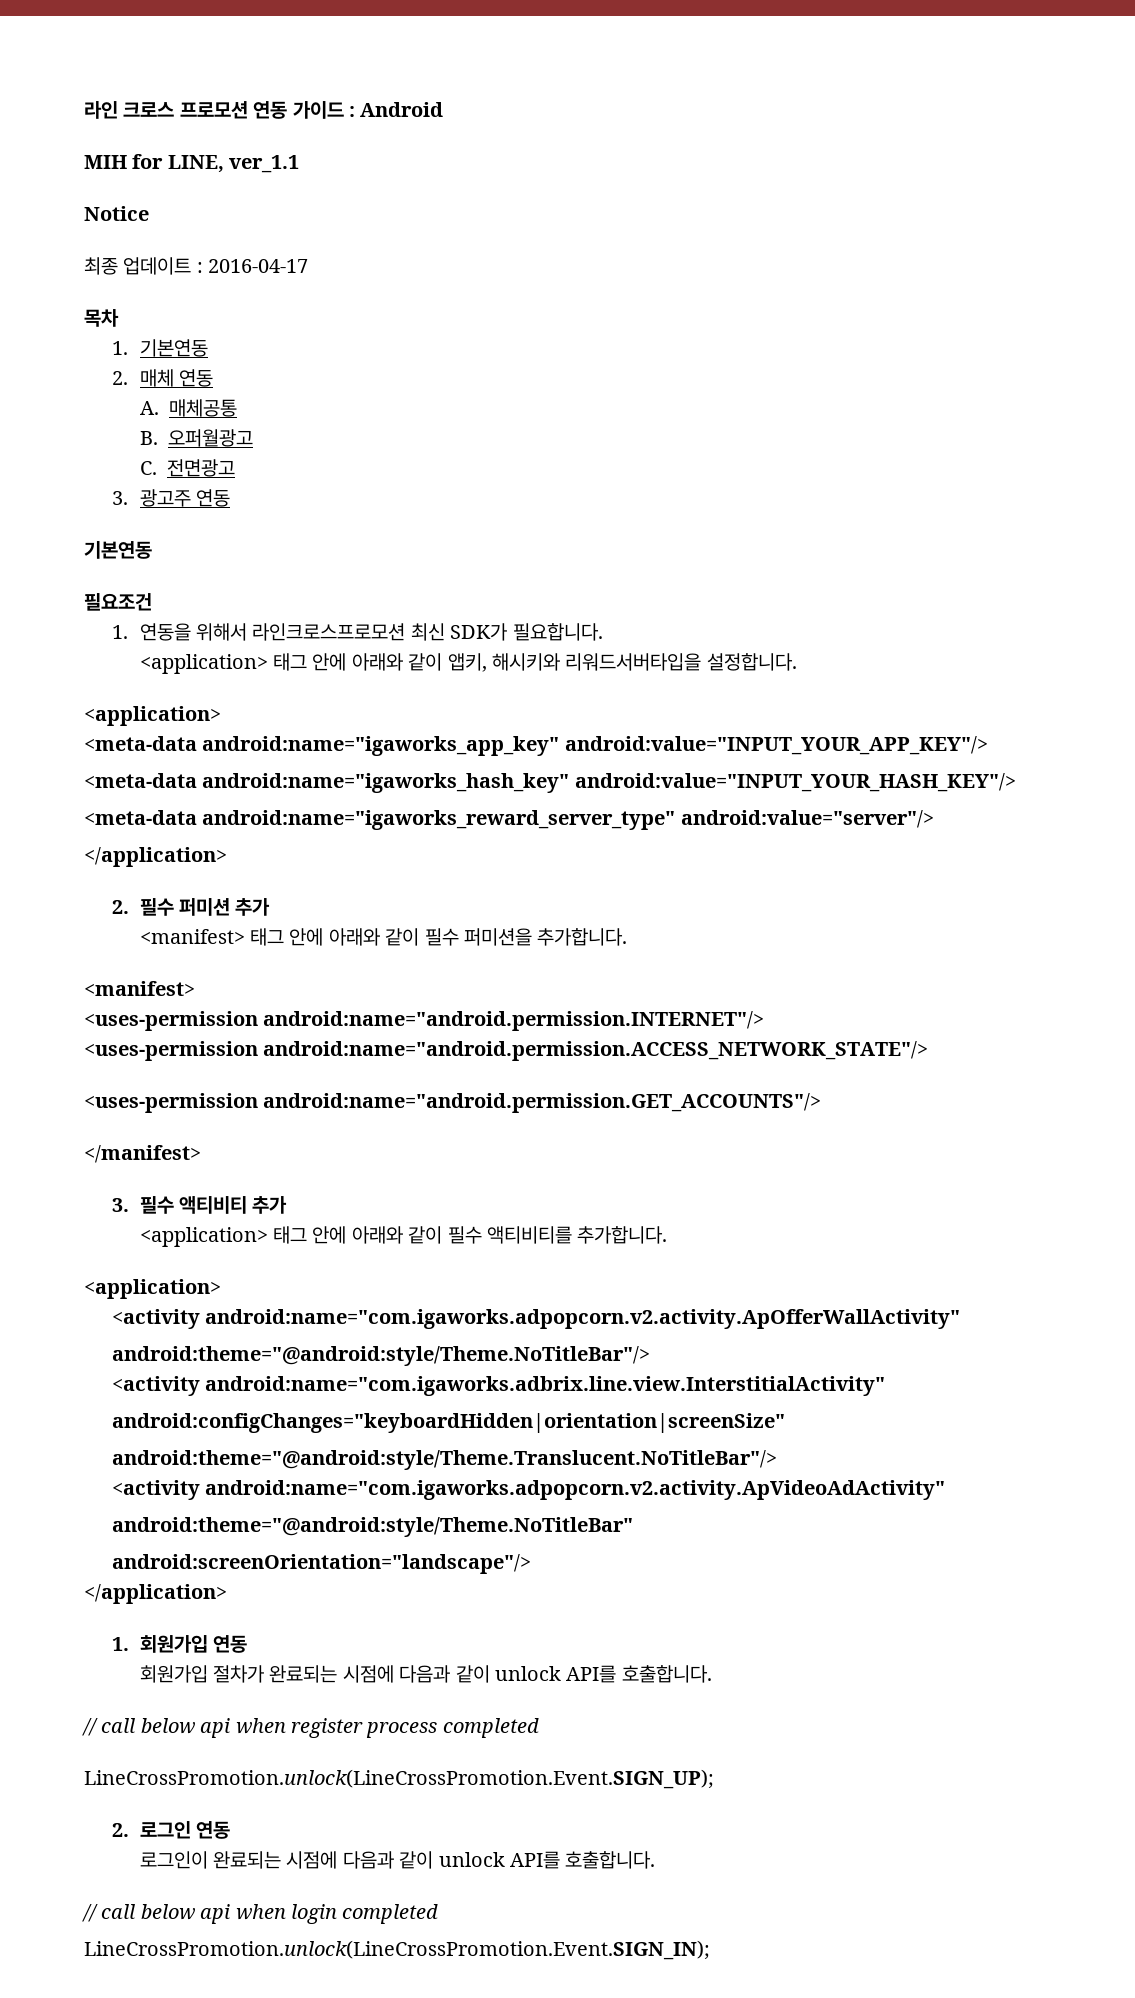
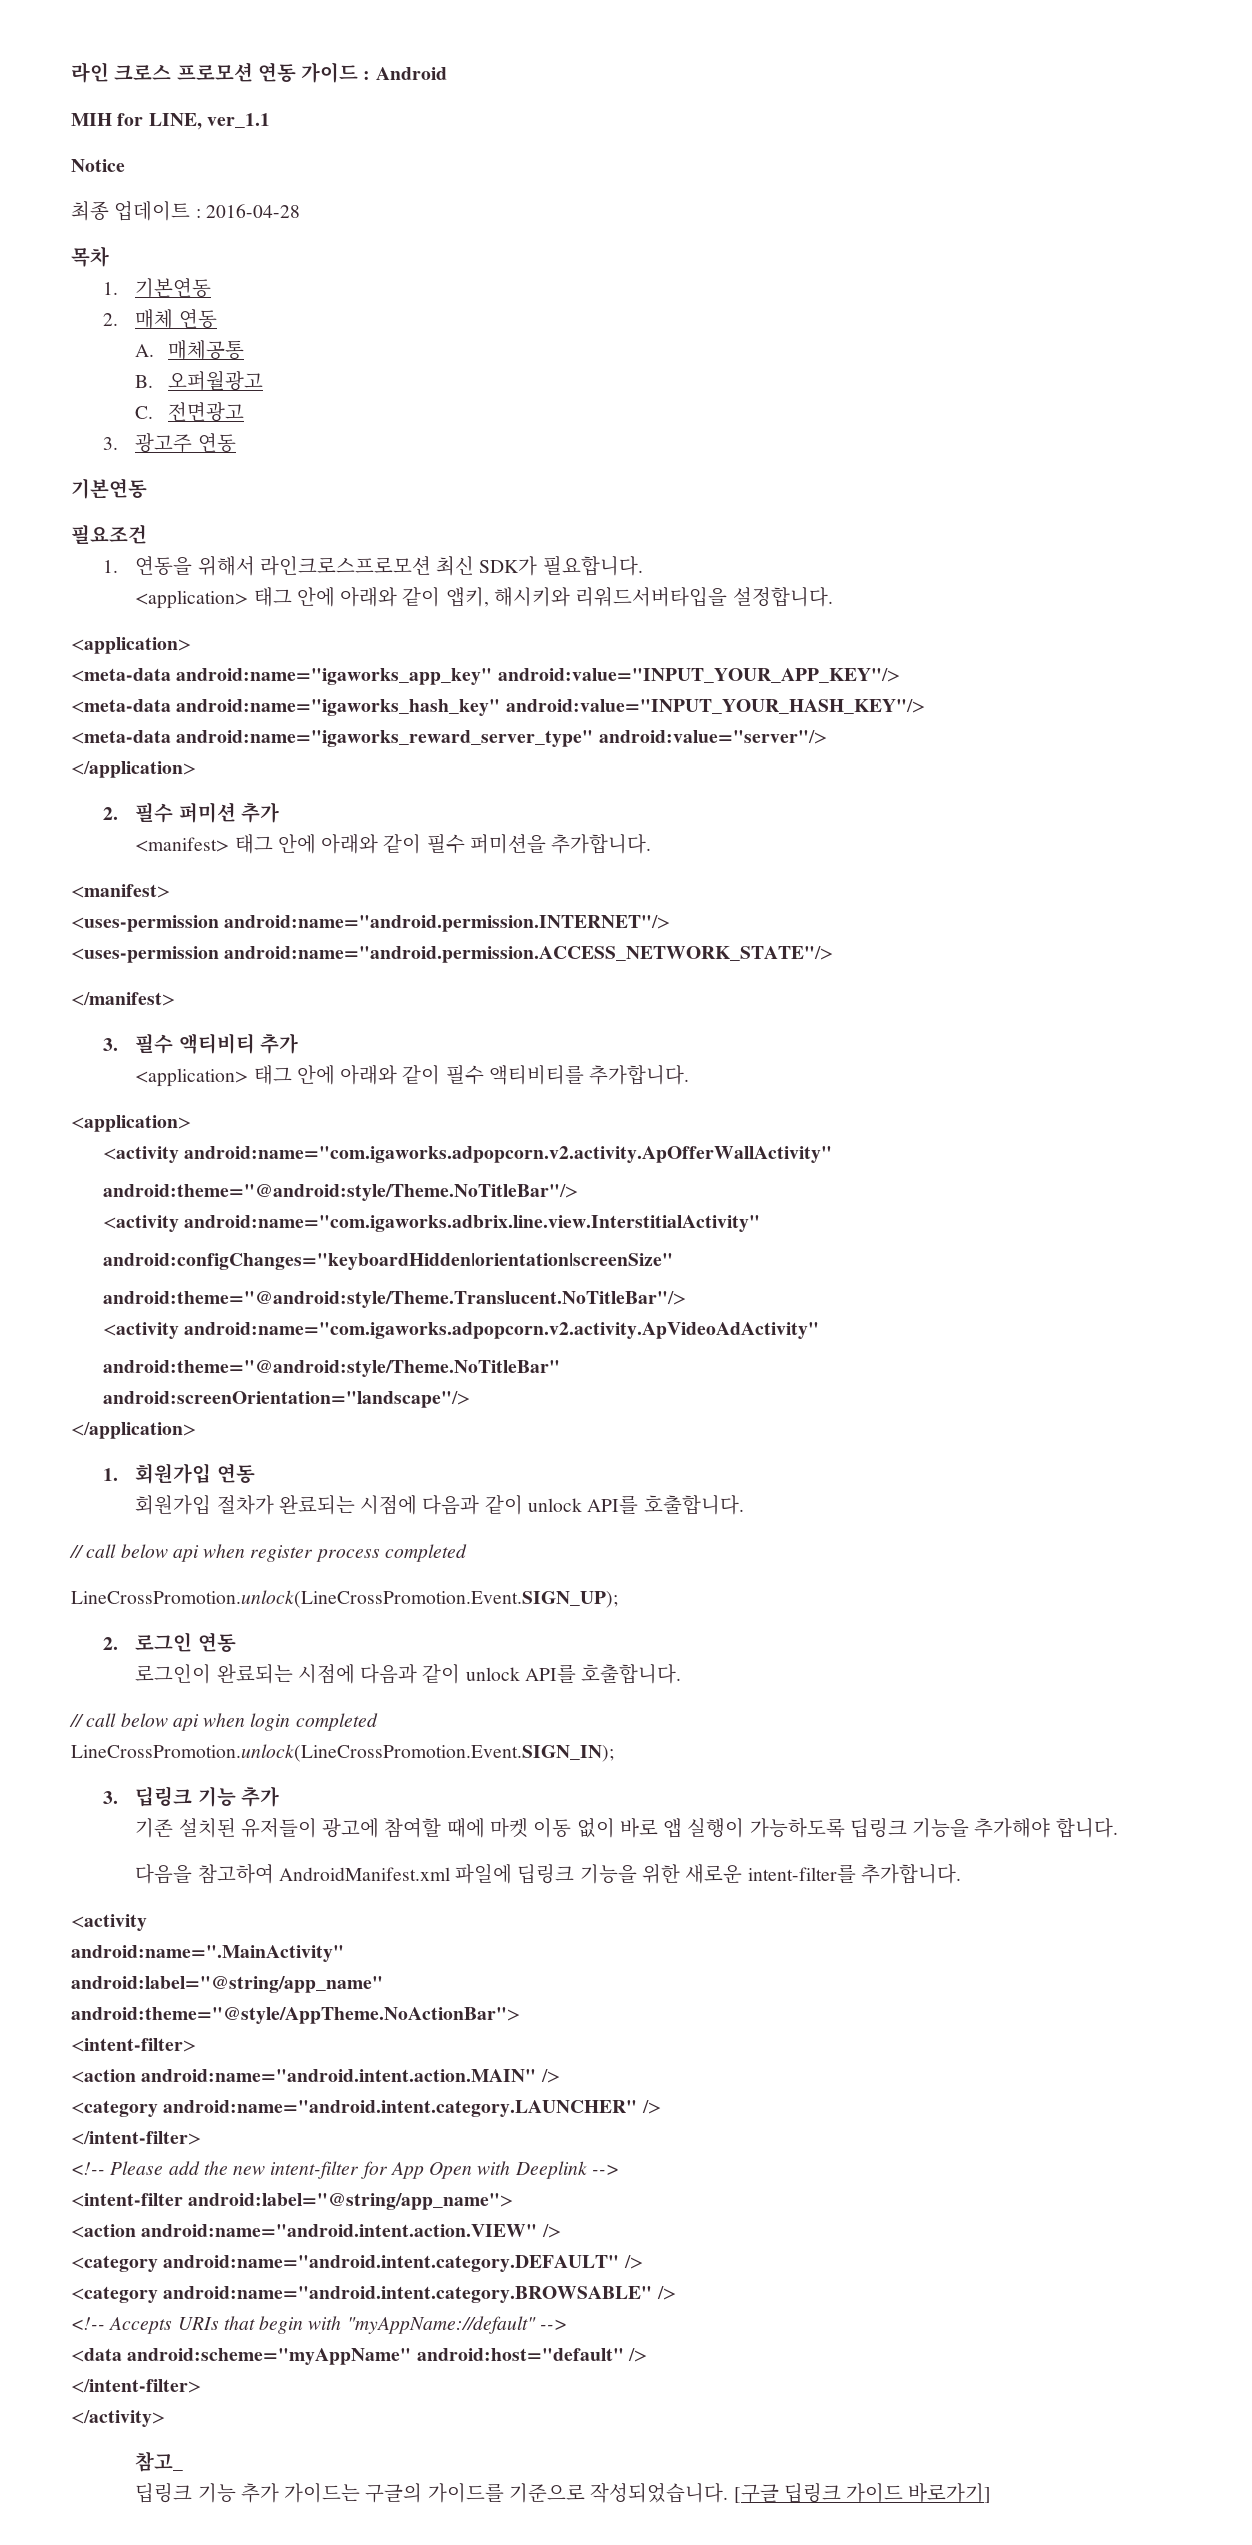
[208,259,309,273] 2016-04-17 -> [205,204,300,218] 2016-04-28
[84,1093,822,1113] // <uses-permission android:name="android.permission.GET_ACCOUNTS"/> -> (834, 954) none
(710, 1950) none -> [103,1786,279,1807] [135,1818,1118,1838] [135,1864,961,1884] [71,1914,147,1931] [71,1945,344,1962] [71,1976,383,1993] [71,2007,520,2024] [71,2038,196,2052] [71,2069,560,2083] [71,2100,661,2117] [71,2131,201,2145] [71,2161,619,2179] [71,2193,514,2210] [71,2224,561,2238] [71,2255,643,2272] [71,2286,676,2303] [71,2316,567,2334] [71,2348,647,2365] [71,2379,201,2393] [71,2410,165,2427] [135,2451,184,2472] [135,2483,992,2503] // 3. 딥링크 기능 추가 // 기존 설치된 유저들이 광고에 참여할 때에 마켓 이동 없이 바로 앱 실행이 가능하도록 딥링크 기능을 추가해야 합니다. // 다음을 참고하여 AndroidManifest.xml 파일에 딥링크 기능을 위한 새로운 intent-filter를 추가합니다. // <activity // android:name=".MainActivity" // android:label="@string/app_name" // android:theme="@style/AppTheme.NoActionBar"> // <intent-filter> // <action android:name="android.intent.action.MAIN" /> // <category android:name="android.intent.category.LAUNCHER" /> // </intent-filter> // <!-- Please add the new intent-filter for App Open with Deeplink --> // <intent-filter android:label="@string/app_name"> // <action android:name="android.intent.action.VIEW" /> // <category android:name="android.intent.category.DEFAULT" /> // <category android:name="android.intent.category.BROWSABLE" /> // <!-- Accepts URIs that begin with "myAppName://default" --> // <data android:scheme="myAppName" android:host="default" /> // </intent-filter> // </activity> // 참고_ // 딥링크 기능 추가 가이드는 구글의 가이드를 기준으로 작성되었습니다. [구글 딥링크 가이드 바로가기]

